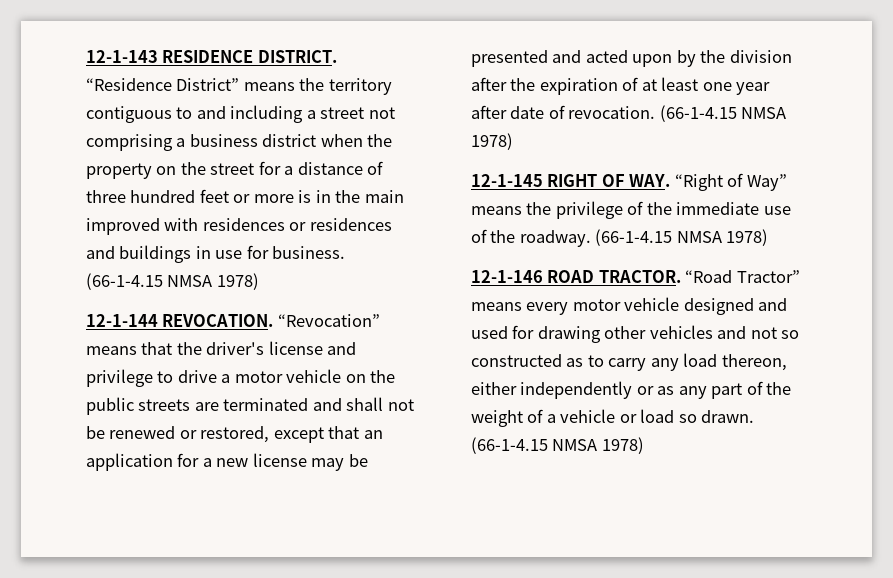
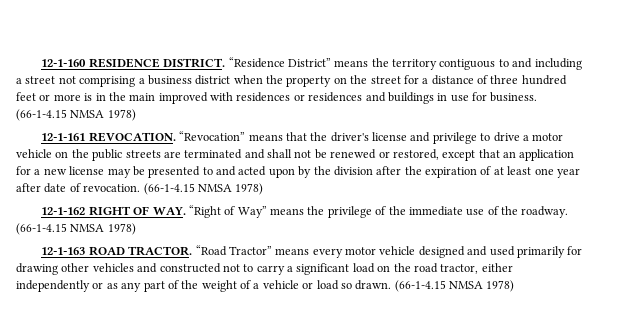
[86,50,158,63] 12-1-143 -> [41,59,87,67] 12-1-160
[86,314,158,327] 12-1-144 -> [41,133,86,141] 12-1-161
(548, 58) none -> [202,167,213,175] to
[471,174,543,187] 12-1-145 -> [41,207,86,215] 12-1-162
[471,270,543,283] 12-1-146 -> [41,247,86,255] 12-1-163
(508, 332) none -> [516,246,565,258] primarily
[750,327,800,339] [471,353,787,371] not so constructed as to carry any load thereon, -> [159,263,479,275] constructed not to carry a significant load on the road tractor,

